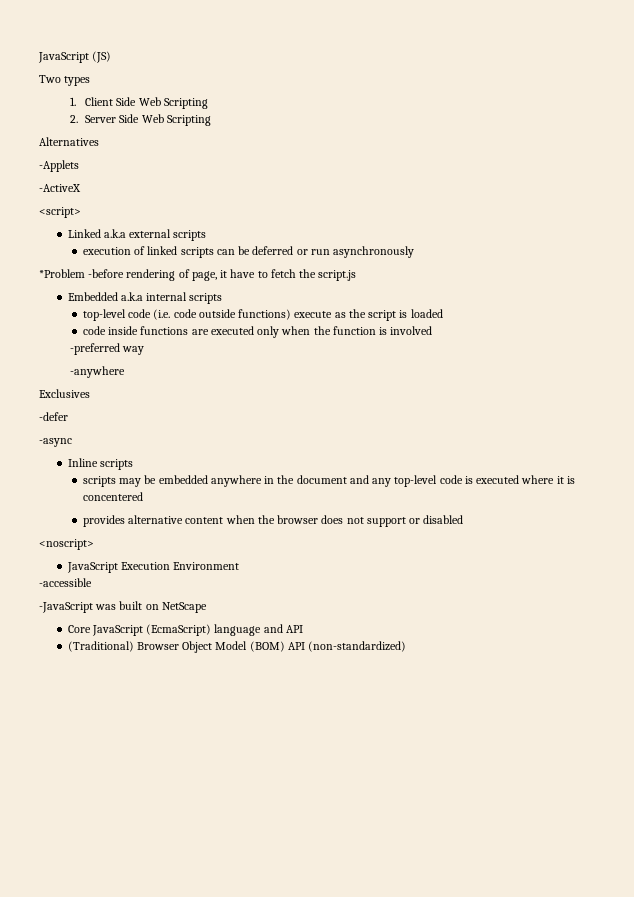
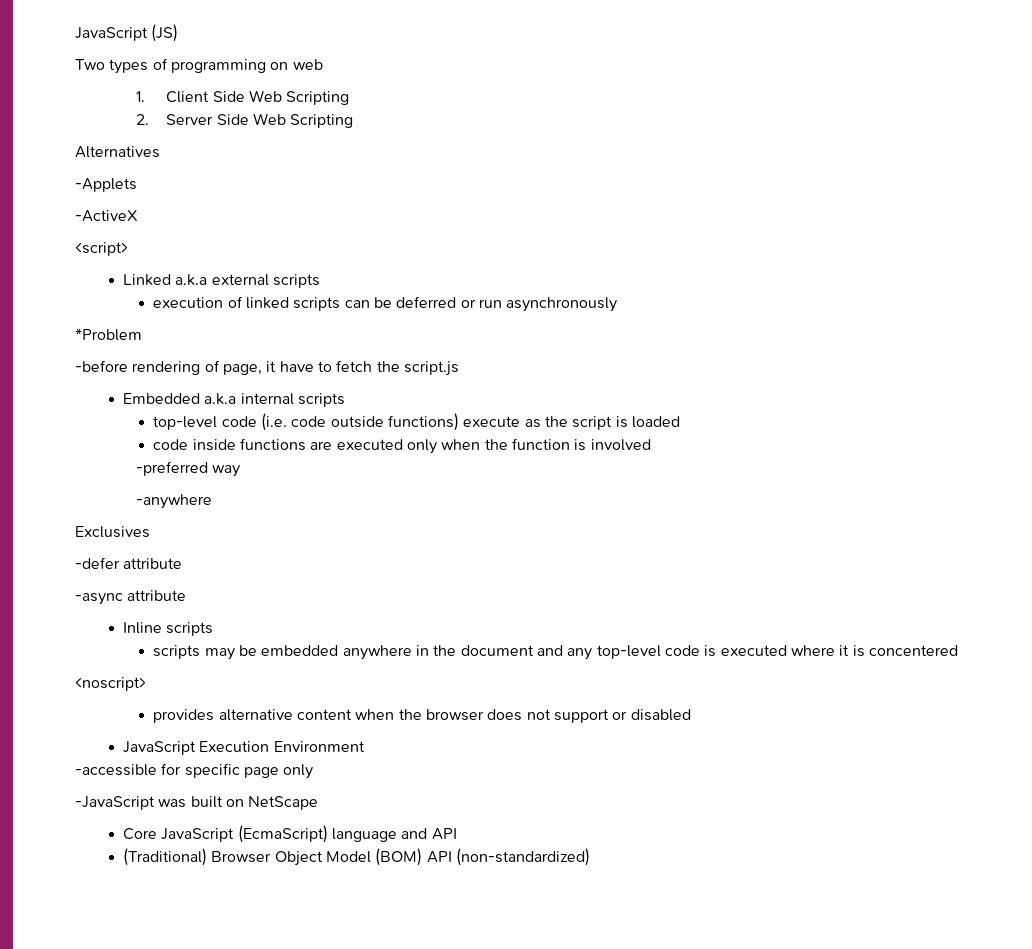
(91, 81) none -> [152,58,323,73] of programming on web
(85, 273) none -> (142, 334) //
(68, 416) none -> [123,558,183,569] attribute
(72, 442) none -> [127,590,187,601] attribute
(143, 496) none -> [75,677,146,691] // <noscript>
[39,539,94,550] // <noscript> -> (691, 715) none
(92, 582) none -> [161,763,314,779] for specific page only

